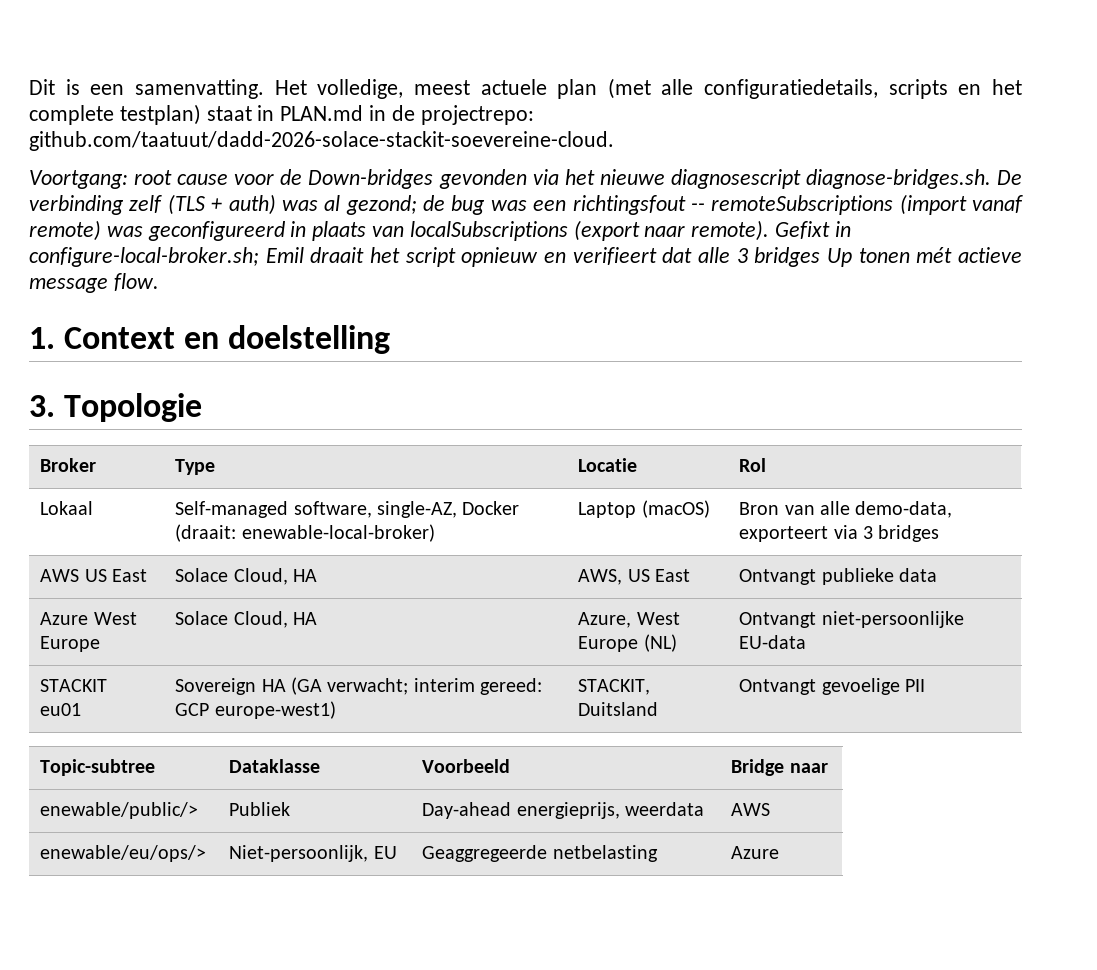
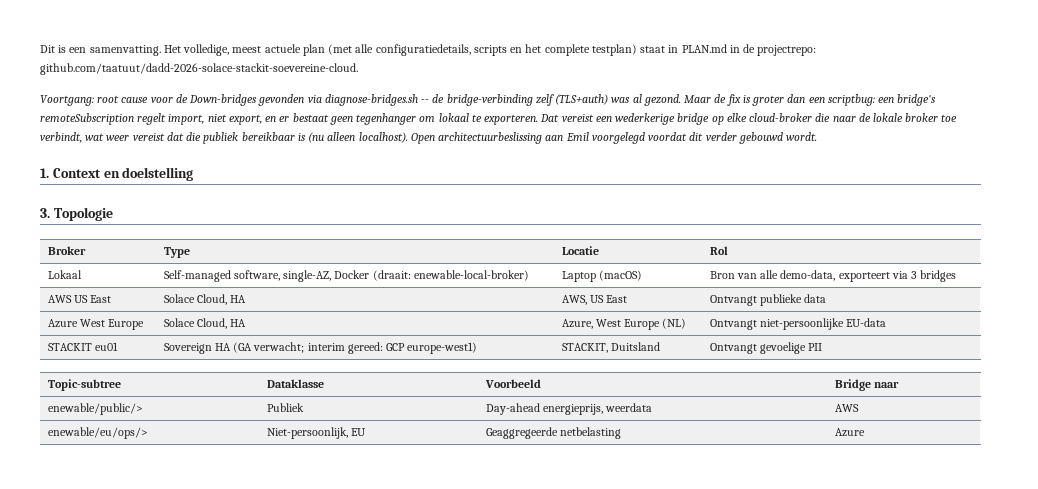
[564,169,1023,189] [29,194,1023,215] [29,220,851,241] [29,247,1022,267] [29,273,159,293] het nieuwe diagnosescript diagnose-bridges.sh. De verbinding zelf (TLS + auth) was al gezond; de bug was een richtingsfout -- remoteSubscriptions (import vanaf remote) was geconfigureerd in plaats van localSubscriptions (export naar remote). Gefixt in configure-local-broker.sh; Emil draait het script opnieuw en verifieert dat alle 3 bridges Up tonen mét actieve message flow. -> [324,94,937,106] [40,113,958,125] [40,132,818,144] diagnose-bridges.sh -- de bridge-verbinding zelf (TLS+auth) was al gezond. Maar de fix is groter dan een scriptbug: een bridge's remoteSubscription regelt import, niet export, en er bestaat geen tegenhanger om lokaal te exporteren. Dat vereist een wederkerige bridge op elke cloud-broker die naar de lokale broker toe verbindt, wat weer vereist dat die publiek bereikbaar is (nu alleen localhost). Open architectuurbeslissing aan Emil voorgelegd voordat dit verder gebouwd wordt.

